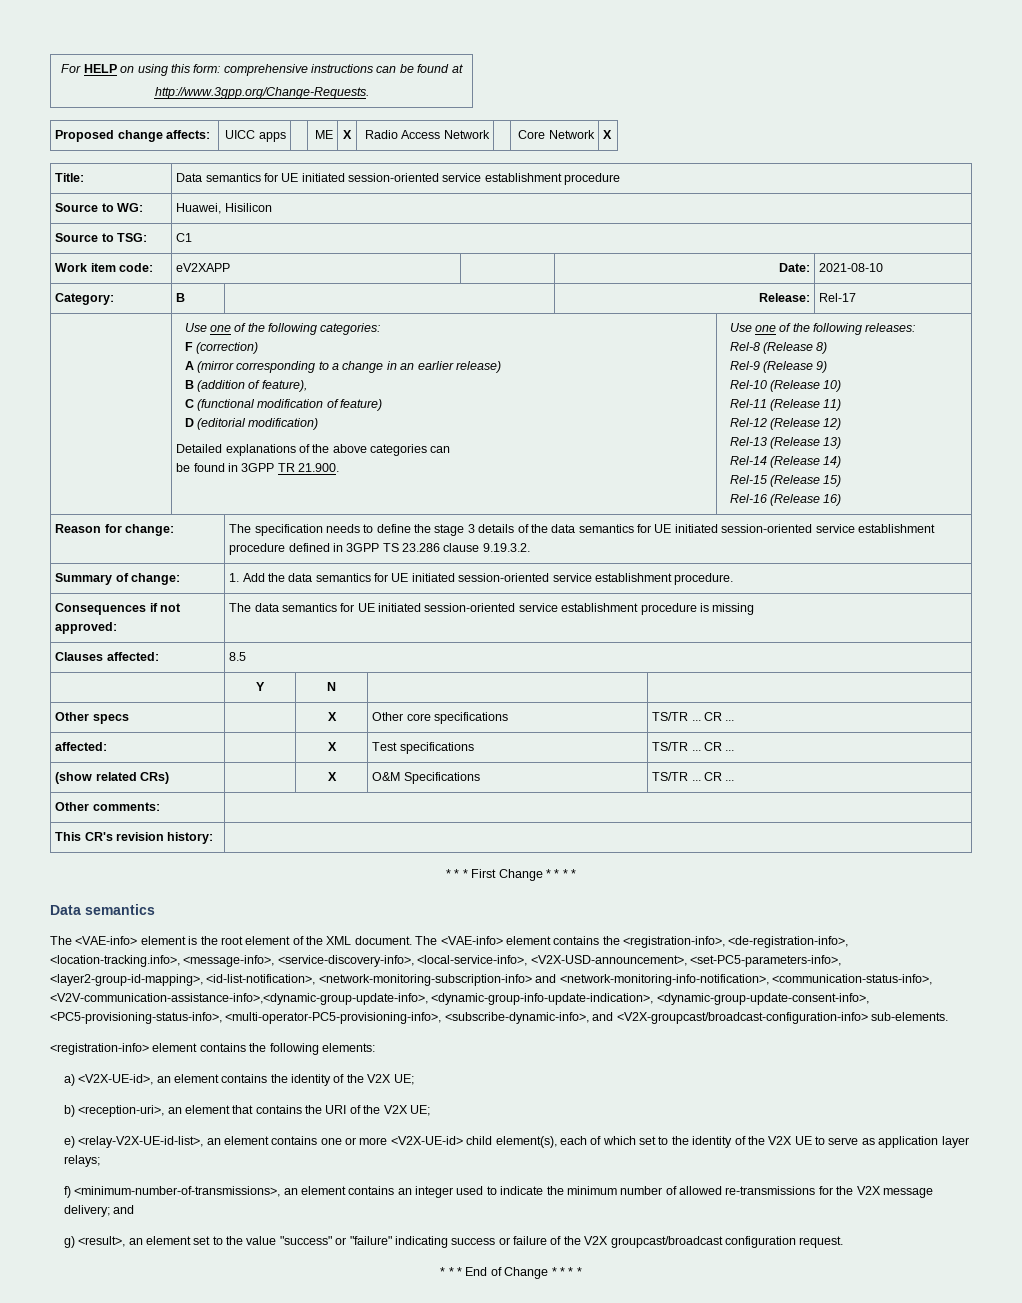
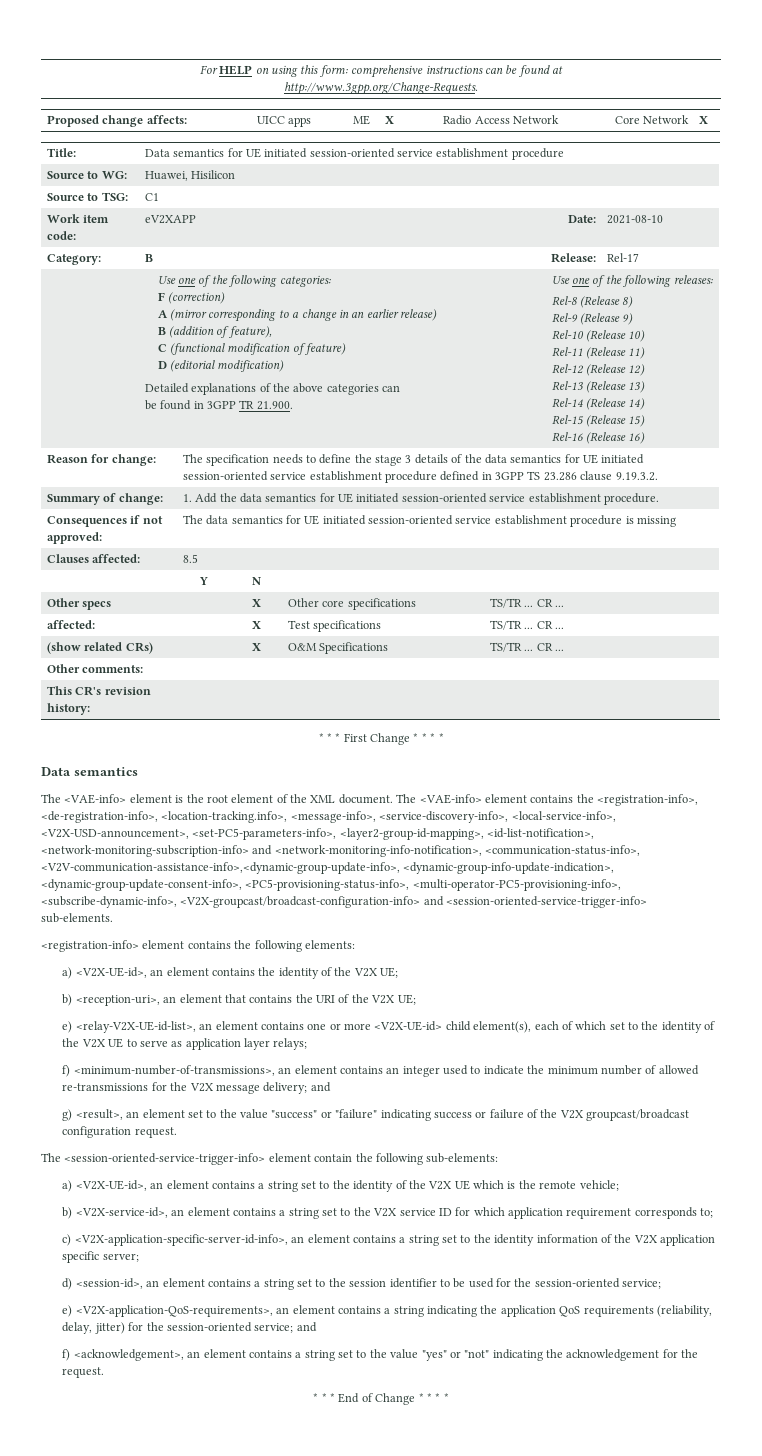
[592,1012,868,1024] and <V2X-groupcast/broadcast-configuration-info> -> [180,896,648,908] <V2X-groupcast/broadcast-configuration-info> and <session-oriented-service-trigger-info>
(844, 1242) none -> [41,1153,499,1165] [62,1180,619,1192] [62,1207,714,1219] [62,1234,716,1246] [62,1251,139,1263] [62,1278,662,1290] [62,1305,712,1317] [62,1322,317,1334] [62,1349,699,1361] [62,1367,105,1378] // The <session-oriented-service-trigger-info> element contain the following sub-elements: // a) <V2X-UE-id>, an element contains a string set to the identity of the V2X UE which is the remote vehicle; // b) <V2X-service-id>, an element contains a string set to the V2X service ID for which application requirement corresponds to; // c) <V2X-application-specific-server-id-info>, an element contains a string set to the identity information of the V2X application specific server; // d) <session-id>, an element contains a string set to the session identifier to be used for the session-oriented service; // e) <V2X-application-QoS-requirements>, an element contains a string indicating the application QoS requirements (reliability, delay, jitter) for the session-oriented service; and // f) <acknowledgement>, an element contains a string set to the value "yes" or "not" indicating the acknowledgement for the request.

